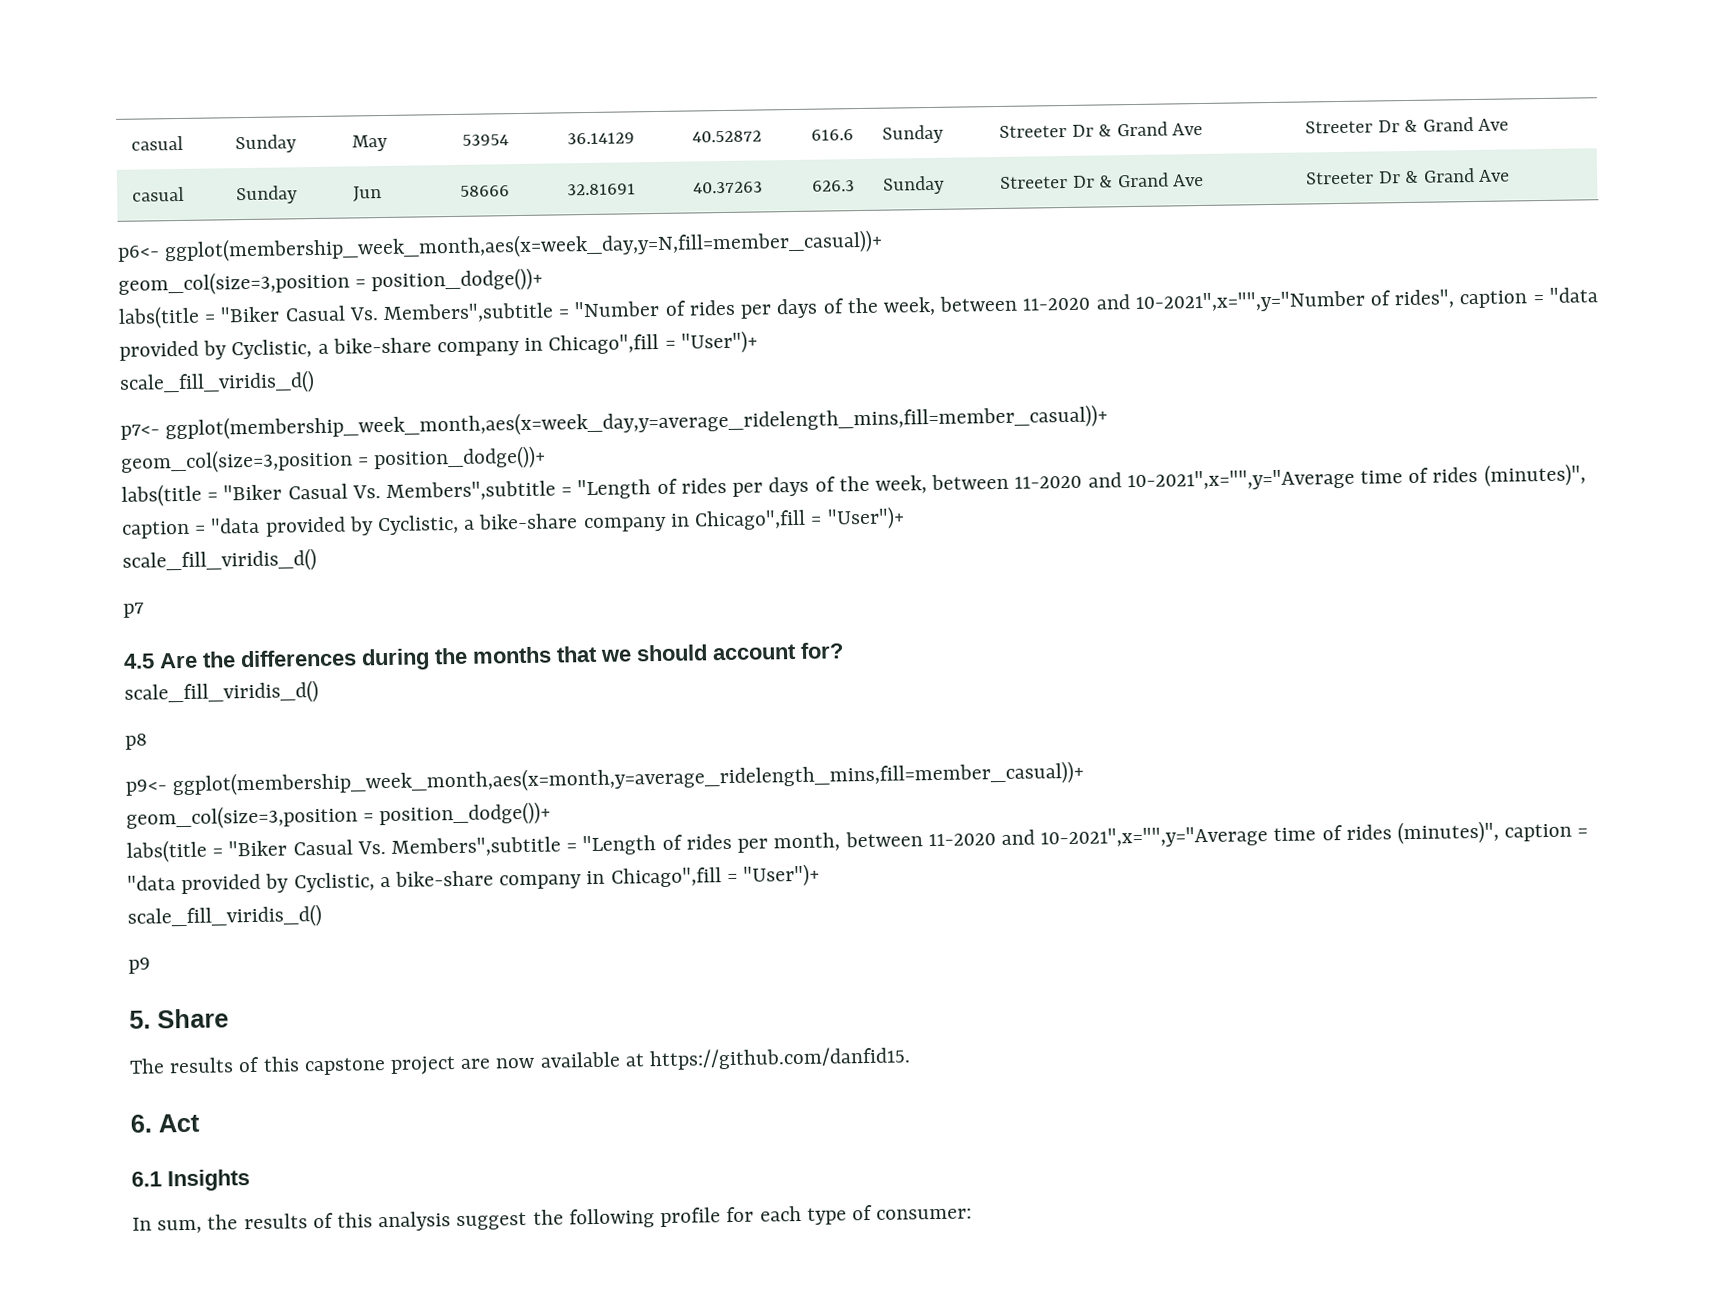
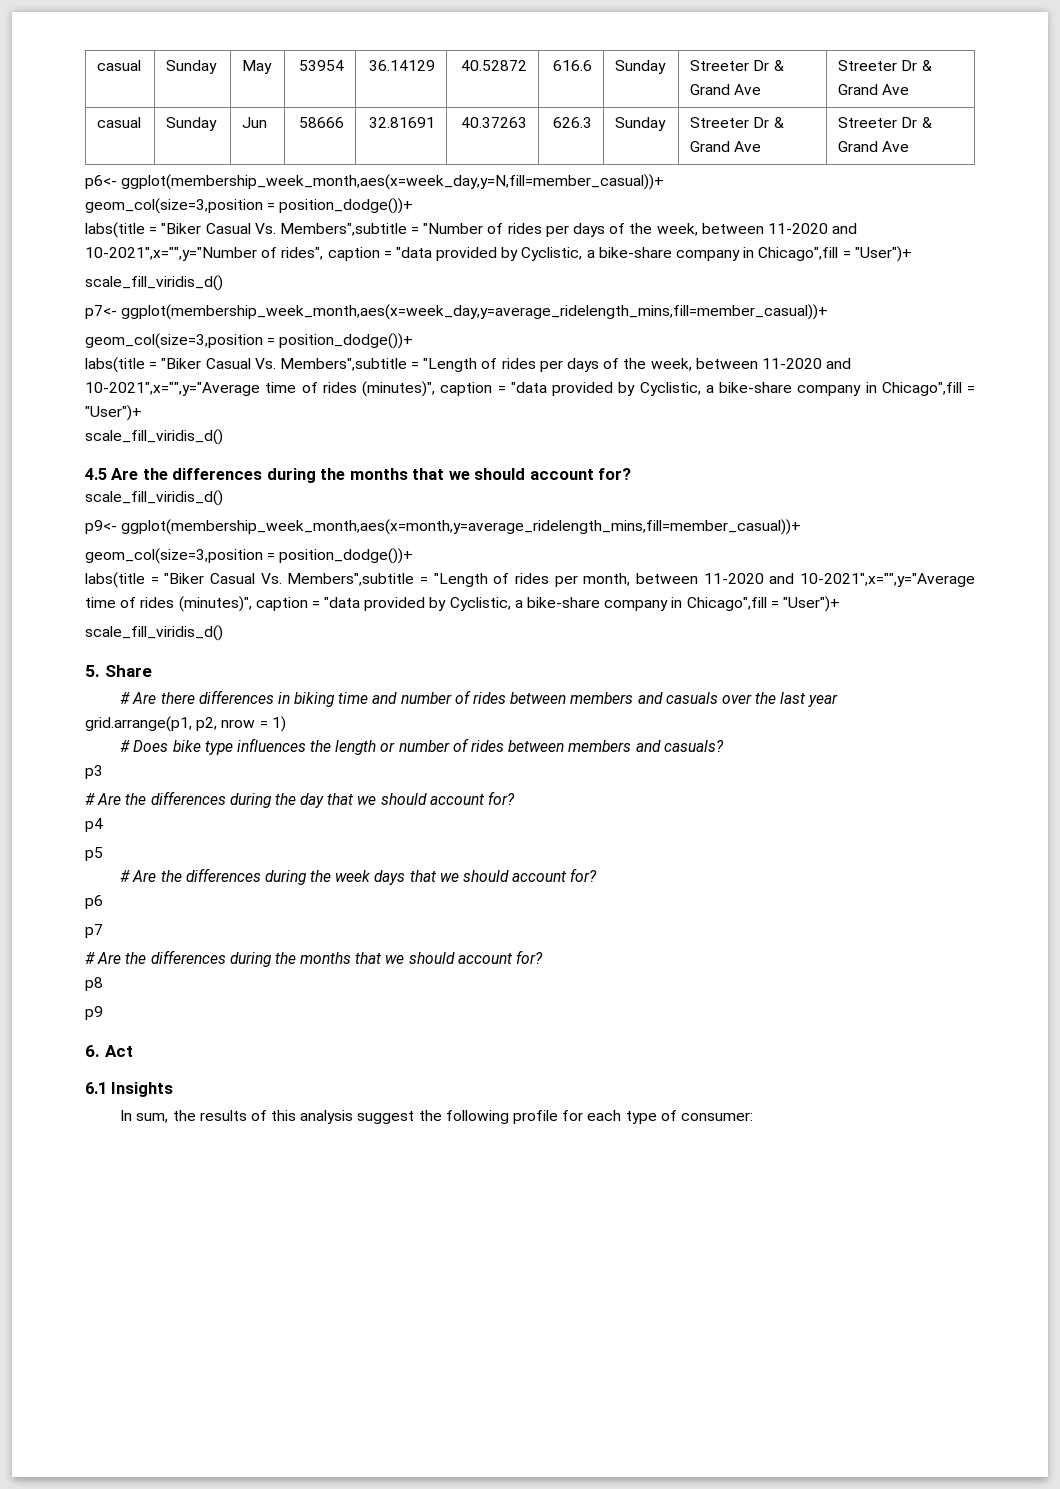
[123,602,144,618] // p7 -> (223, 437) none
[125,733,148,750] // p8 -> (223, 498) none
[128,957,151,974] // p9 -> (223, 633) none
[129,1046,912,1076] The results of this capstone project are now available at https://github.com/danfid15. -> [120,690,839,707] [85,716,286,732] [120,738,724,755] [85,765,103,779] [85,791,516,808] [85,818,103,832] [85,847,103,861] [120,868,598,885] [85,895,103,909] [85,924,103,938] [85,950,544,967] [85,977,103,991] [85,1006,103,1020] # Are there differences in biking time and number of rides between members and casuals over the last year // grid.arrange(p1, p2, nrow = 1) // # Does bike type influences the length or number of rides between members and casuals? // p3 // # Are the differences during the day that we should account for? // p4 // p5 // # Are the differences during the week days that we should account for? // p6 // p7 // # Are the differences during the months that we should account for? // p8 // p9

